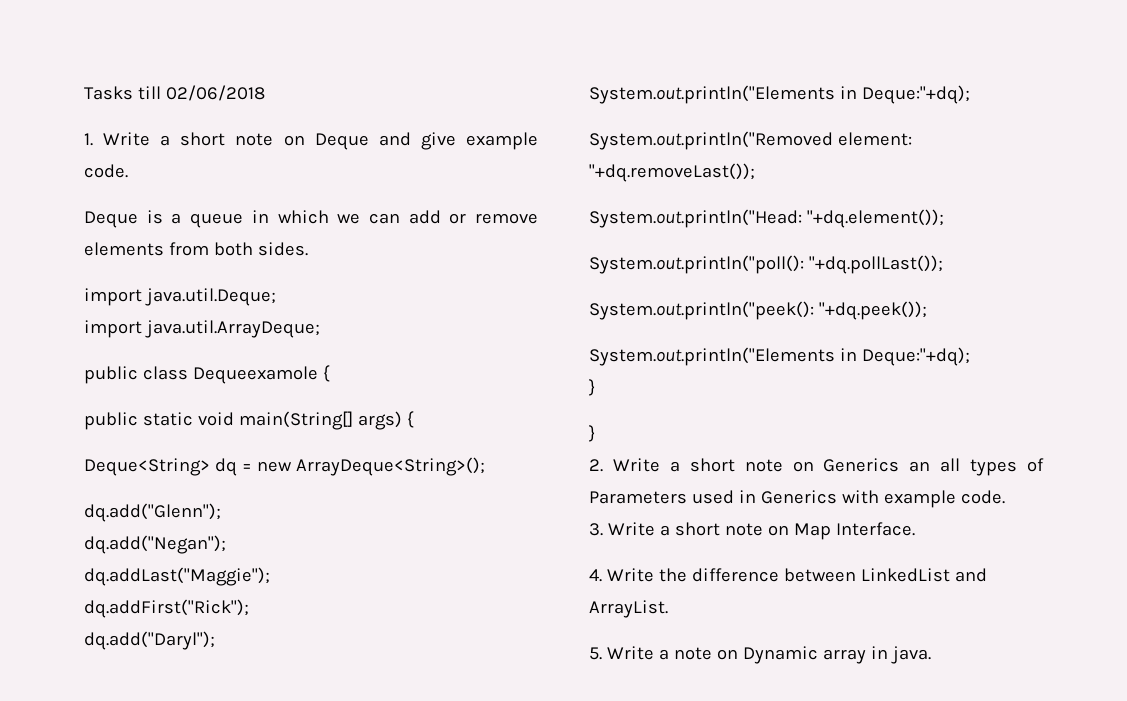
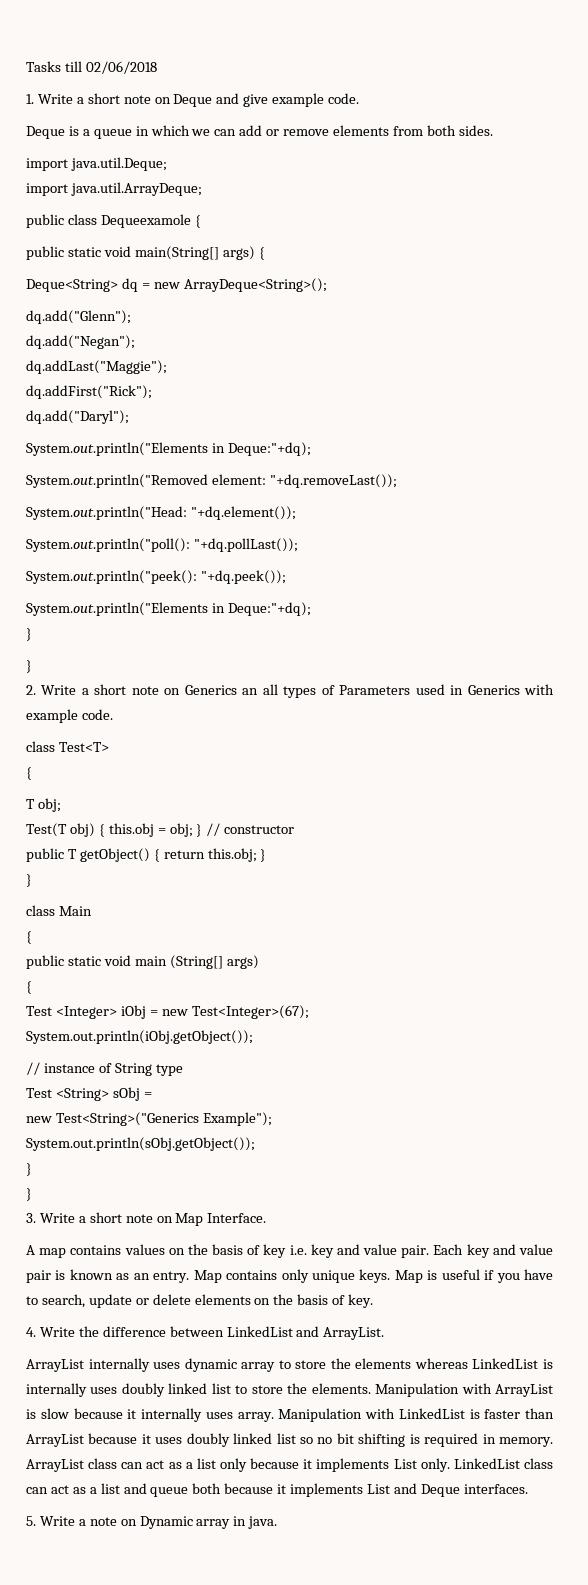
(1005, 497) none -> [26,741,109,752] [26,767,32,780] [26,798,61,812] [26,823,295,837] [26,848,267,862] [26,874,32,887] [26,905,92,916] [26,931,32,944] [26,955,259,969] [26,981,32,994] [26,1005,309,1019] [26,1030,253,1044] [26,1062,183,1076] [26,1087,152,1101] [26,1112,272,1126] [26,1137,255,1151] [26,1163,32,1176] [26,1188,32,1201] // class Test<T> // { // T obj; // Test(T obj) { this.obj = obj; } // constructor // public T getObject() { return this.obj; } // } // class Main // { // public static void main (String[] args) // { // Test <Integer> iObj = new Test<Integer>(67); // System.out.println(iObj.getObject()); // // instance of String type // Test <String> sObj = // new Test<String>("Generics Example"); // System.out.println(sObj.getObject()); // } // }
(915, 529) none -> [26,1244,554,1258] [26,1269,553,1283] [26,1294,374,1308] // A map contains values on the basis of key i.e. key and value pair. Each key and value pair is known as an entry. Map contains only unique keys. Map is useful if you have to search, update or delete elements on the basis of key.
(668, 609) none -> [26,1358,553,1372] [26,1383,553,1397] [26,1408,554,1422] [26,1433,554,1447] [26,1458,554,1472] [26,1483,528,1497] // ArrayList internally uses dynamic array to store the elements whereas LinkedList is internally uses doubly linked list to store the elements. Manipulation with ArrayList is slow because it internally uses array. Manipulation with LinkedList is faster than ArrayList because it uses doubly linked list so no bit shifting is required in memory. ArrayList class can act as a list only because it implements List only. LinkedList class can act as a list and queue both because it implements List and Deque interfaces.

